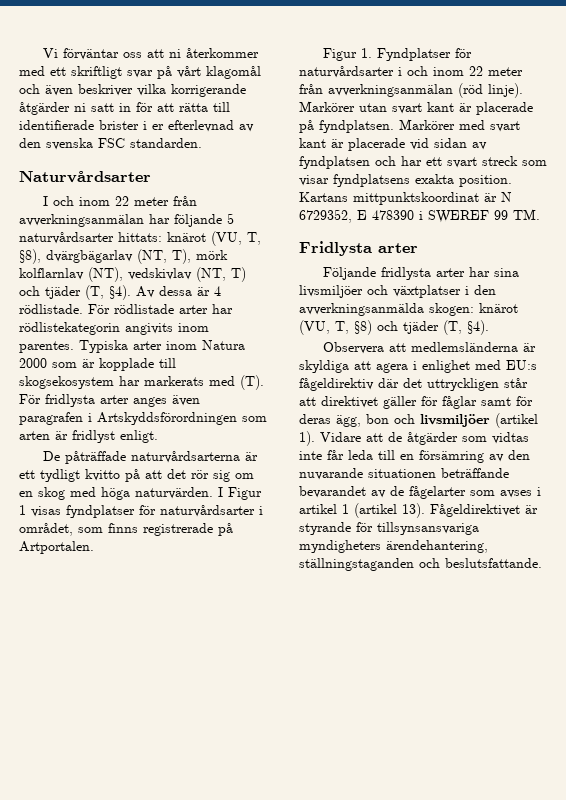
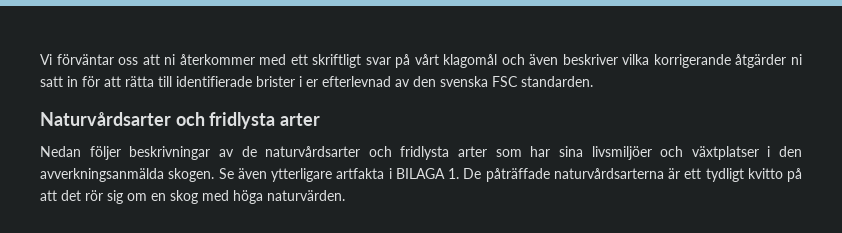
[42,196,197,206] [19,213,234,227] [19,231,261,246] [19,249,228,264] [19,267,246,282] [19,285,221,300] [19,304,233,314] [19,322,209,335] [19,340,245,353] [19,358,176,371] [19,375,264,390] [19,394,200,407] [19,412,267,425] [19,430,158,443] // I och inom 22 meter från avverkningsanmälan har följande 5 naturvårdsarter hittats: knärot (VU, T, §8), dvärgbägarlav (NT, T), mörk kolflarnlav (NT), vedskivlav (NT, T) och tjäder (T, §4). Av dessa är 4 rödlistade. För rödlistade arter har rödlistekategorin angivits inom parentes. Typiska arter inom Natura 2000 som är kopplade till skogsekosystem har markerats med (T). För fridlysta arter anges även paragrafen i Artskyddsförordningen som arten är fridlyst enligt. // -> [175,112,321,129] [40,146,802,160] [40,168,459,182] och fridlysta arter // Nedan följer beskrivningar av de naturvårdsarter och fridlysta arter som har sina livsmiljöer och växtplatser i den avverkningsanmälda skogen. Se även ytterligare artfakta i BILAGA 1.
[218,487,262,500] [19,505,263,518] [19,523,233,536] [19,541,94,554] [322,48,472,61] [299,66,523,78] [299,83,523,98] [299,101,533,115] [299,119,520,133] [299,138,487,151] [299,156,547,169] [299,174,512,187] [299,192,512,205] [299,209,540,223] [299,241,418,256] [322,267,519,280] [299,285,496,298] [299,303,518,316] [299,320,489,335] [322,342,536,354] [299,360,537,373] [299,378,528,391] [299,396,533,409] [299,413,538,428] [299,431,529,446] [299,450,530,463] [299,468,509,480] [299,486,541,499] [299,503,538,518] [299,522,479,535] [299,540,488,553] [299,558,542,571] I Figur 1 visas fyndplatser för naturvårdsarter i området, som finns registrerade på Artportalen. // Figur 1. Fyndplatser för naturvårdsarter i och inom 22 meter från avverkningsanmälan (röd linje). Markörer utan svart kant är placerade på fyndplatsen. Markörer med svart kant är placerade vid sidan av fyndplatsen och har ett svart streck som visar fyndplatsens exakta position. Kartans mittpunktskoordinat är N 6729352, E 478390 i SWEREF 99 TM. // Fridlysta arter // Följande fridlysta arter har sina livsmiljöer och växtplatser i den avverkningsanmälda skogen: knärot (VU, T, §8) och tjäder (T, §4). // Observera att medlemsländerna är skyldiga att agera i enlighet med EU:s fågeldirektiv där det uttryckligen står att direktivet gäller för fåglar samt för deras ägg, bon och livsmiljöer (artikel 1). Vidare att de åtgärder som vidtas inte får leda till en försämring av den nuvarande situationen beträffande bevarandet av de fågelarter som avses i artikel 1 (artikel 13). Fågeldirektivet är styrande för tillsynsansvariga myndigheters ärendehantering, ställningstaganden och beslutsfattande. -> (345, 195) none

